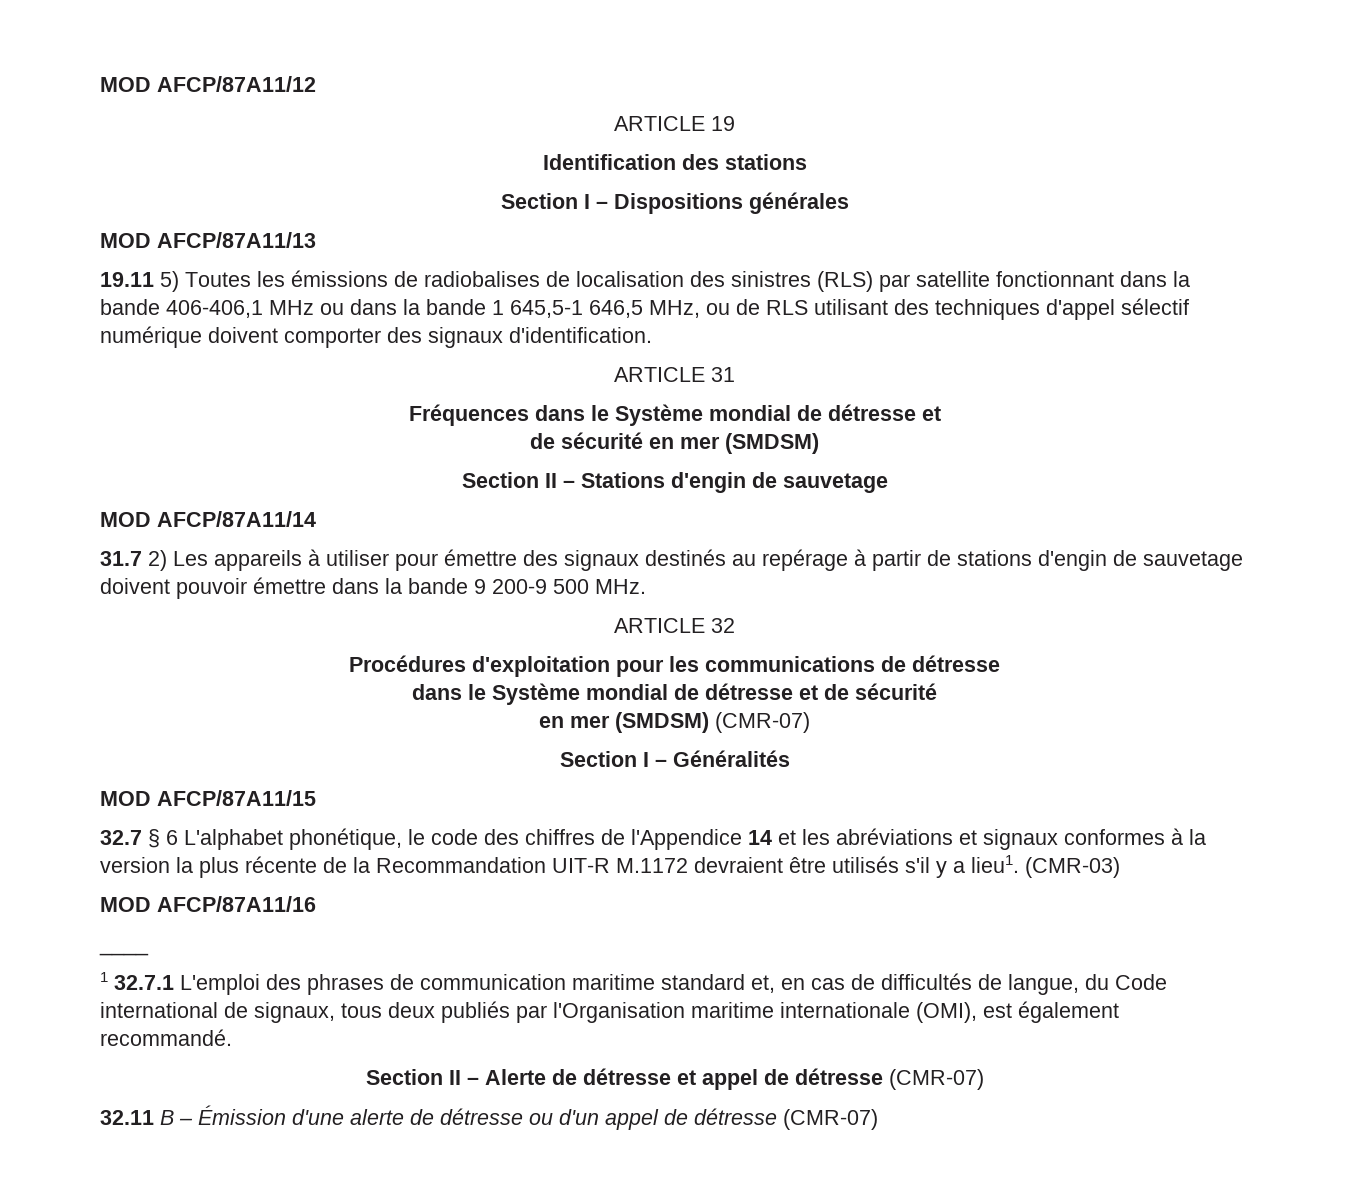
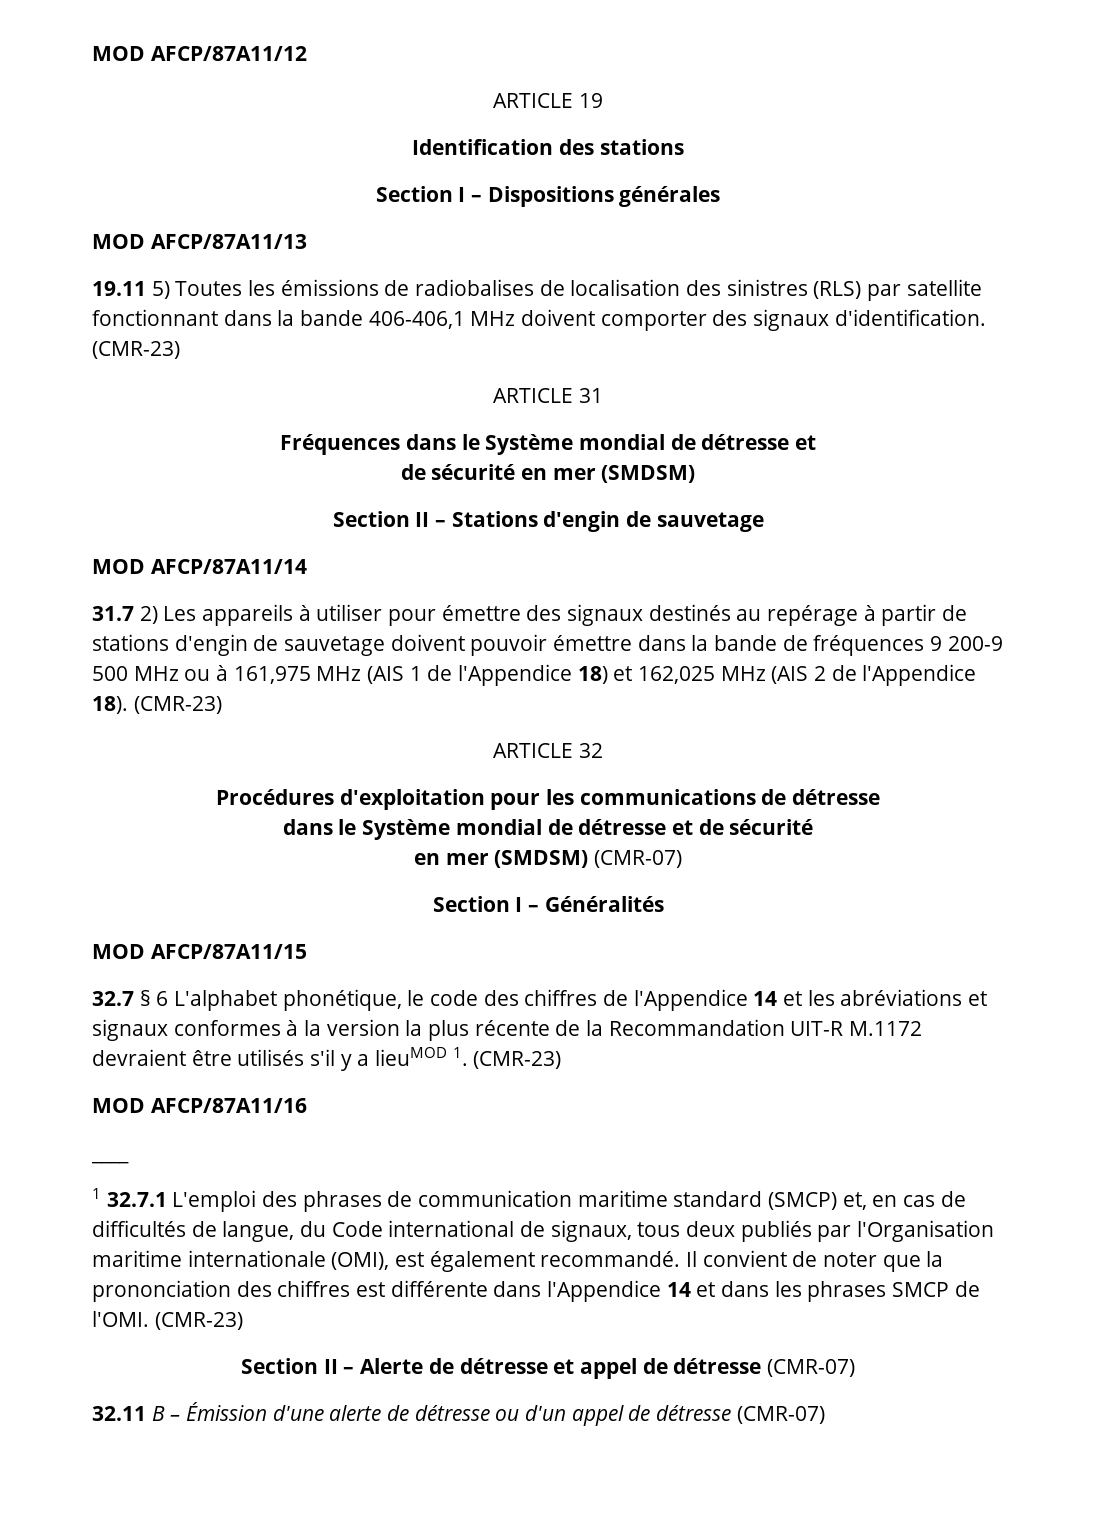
[320,298,1189,320] [100,326,202,348] ou dans la bande 1 645,5-1 646,5 MHz, ou de RLS utilisant des techniques d'appel sélectif numérique -> (516, 318) none
(652, 335) none -> [92,341,180,359] (CMR-23)
(468, 586) none -> [782,635,925,656] de fréquences
[595,579,646,594] MHz. -> [133,664,977,686] [92,696,222,714] MHz ou à 161,975 MHz (AIS 1 de l'Appendice 18) et 162,025 MHz (AIS 2 de l'Appendice 18). (CMR-23)
[971,855,1120,878] lieu1. (CMR-03) -> [375,1047,562,1069] lieuMOD 1. (CMR-23)
(745, 982) none -> [767,1192,837,1210] (SMCP)
(232, 1037) none -> [686,1250,944,1272] [92,1280,980,1302] [92,1311,243,1330] Il convient de noter que la prononciation des chiffres est différente dans l'Appendice 14 et dans les phrases SMCP de l'OMI. (CMR-23)

